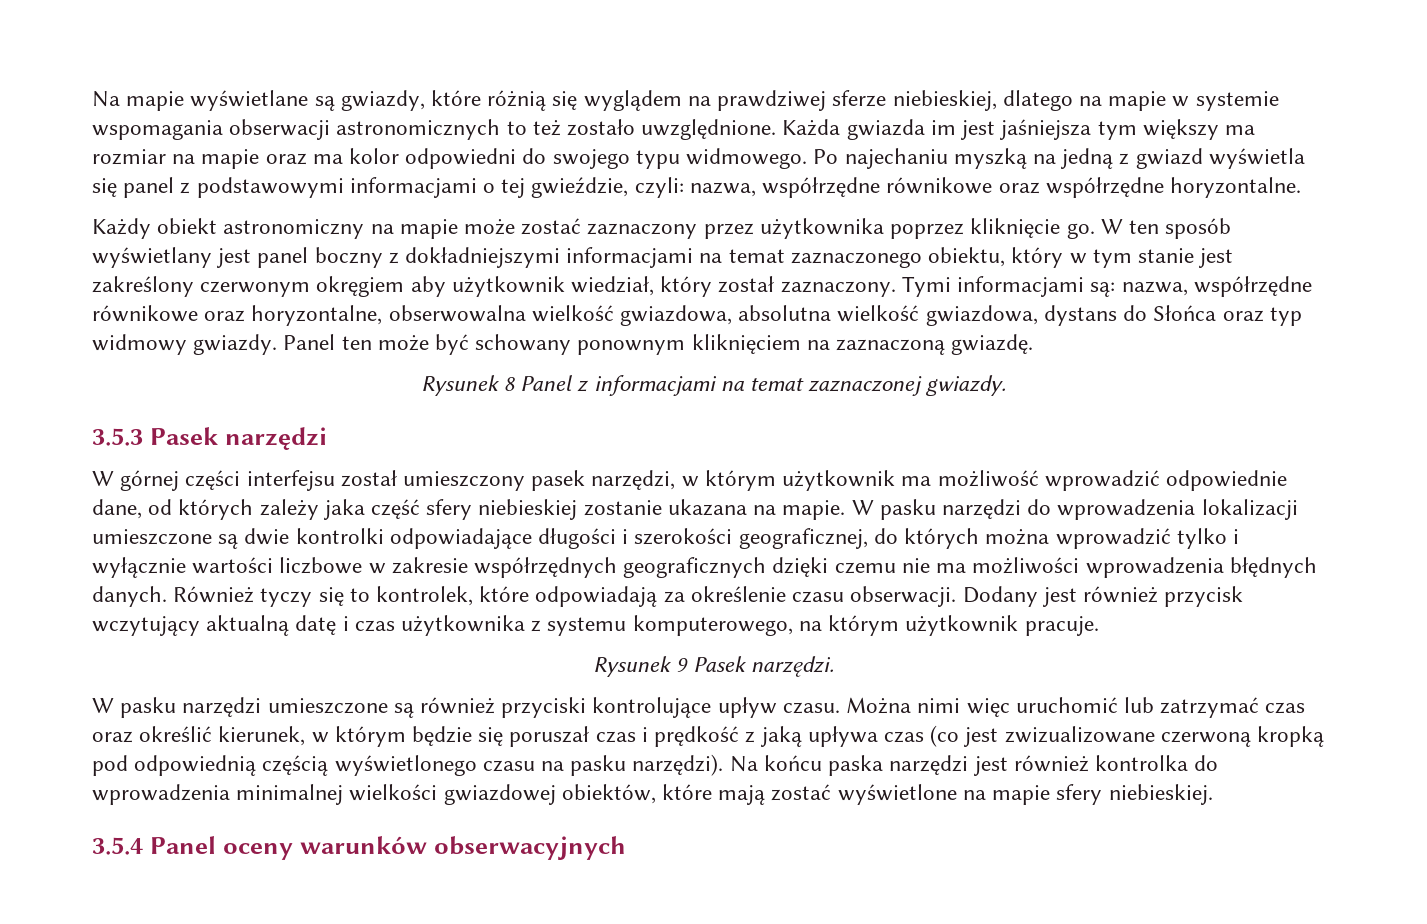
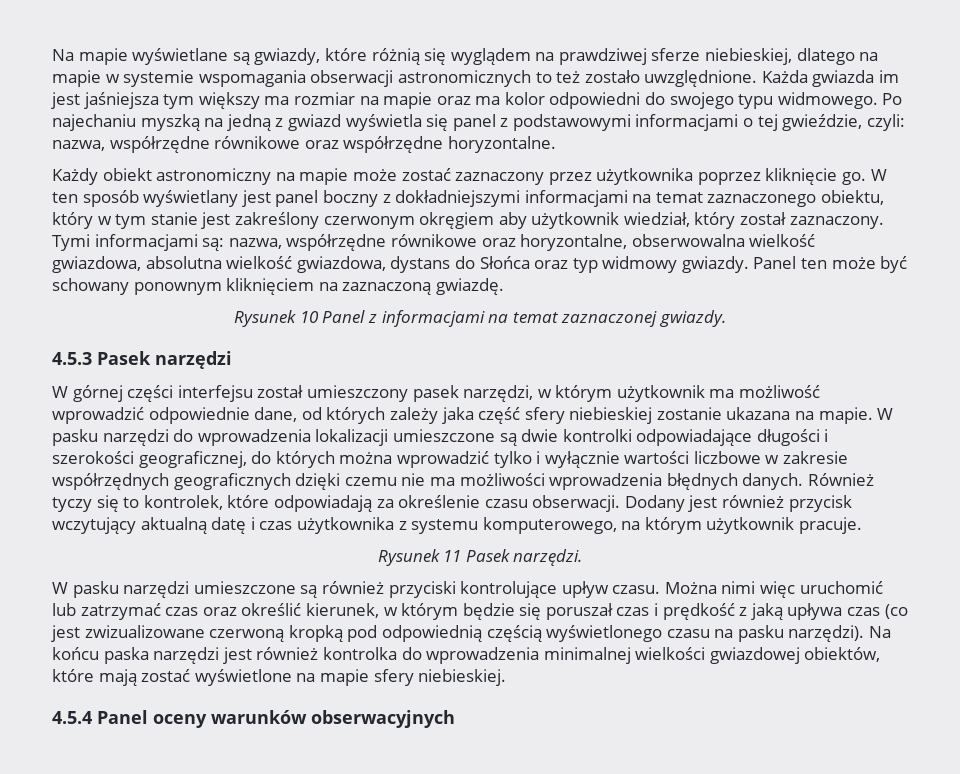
[503,377,515,391] 8 -> [299,311,319,323] 10
[92,428,143,446] 3.5.3 -> [52,352,92,365] 4.5.3
[676,658,689,672] 9 -> [443,550,462,562] 11
[92,837,143,855] 3.5.4 -> [52,711,92,724] 4.5.4

